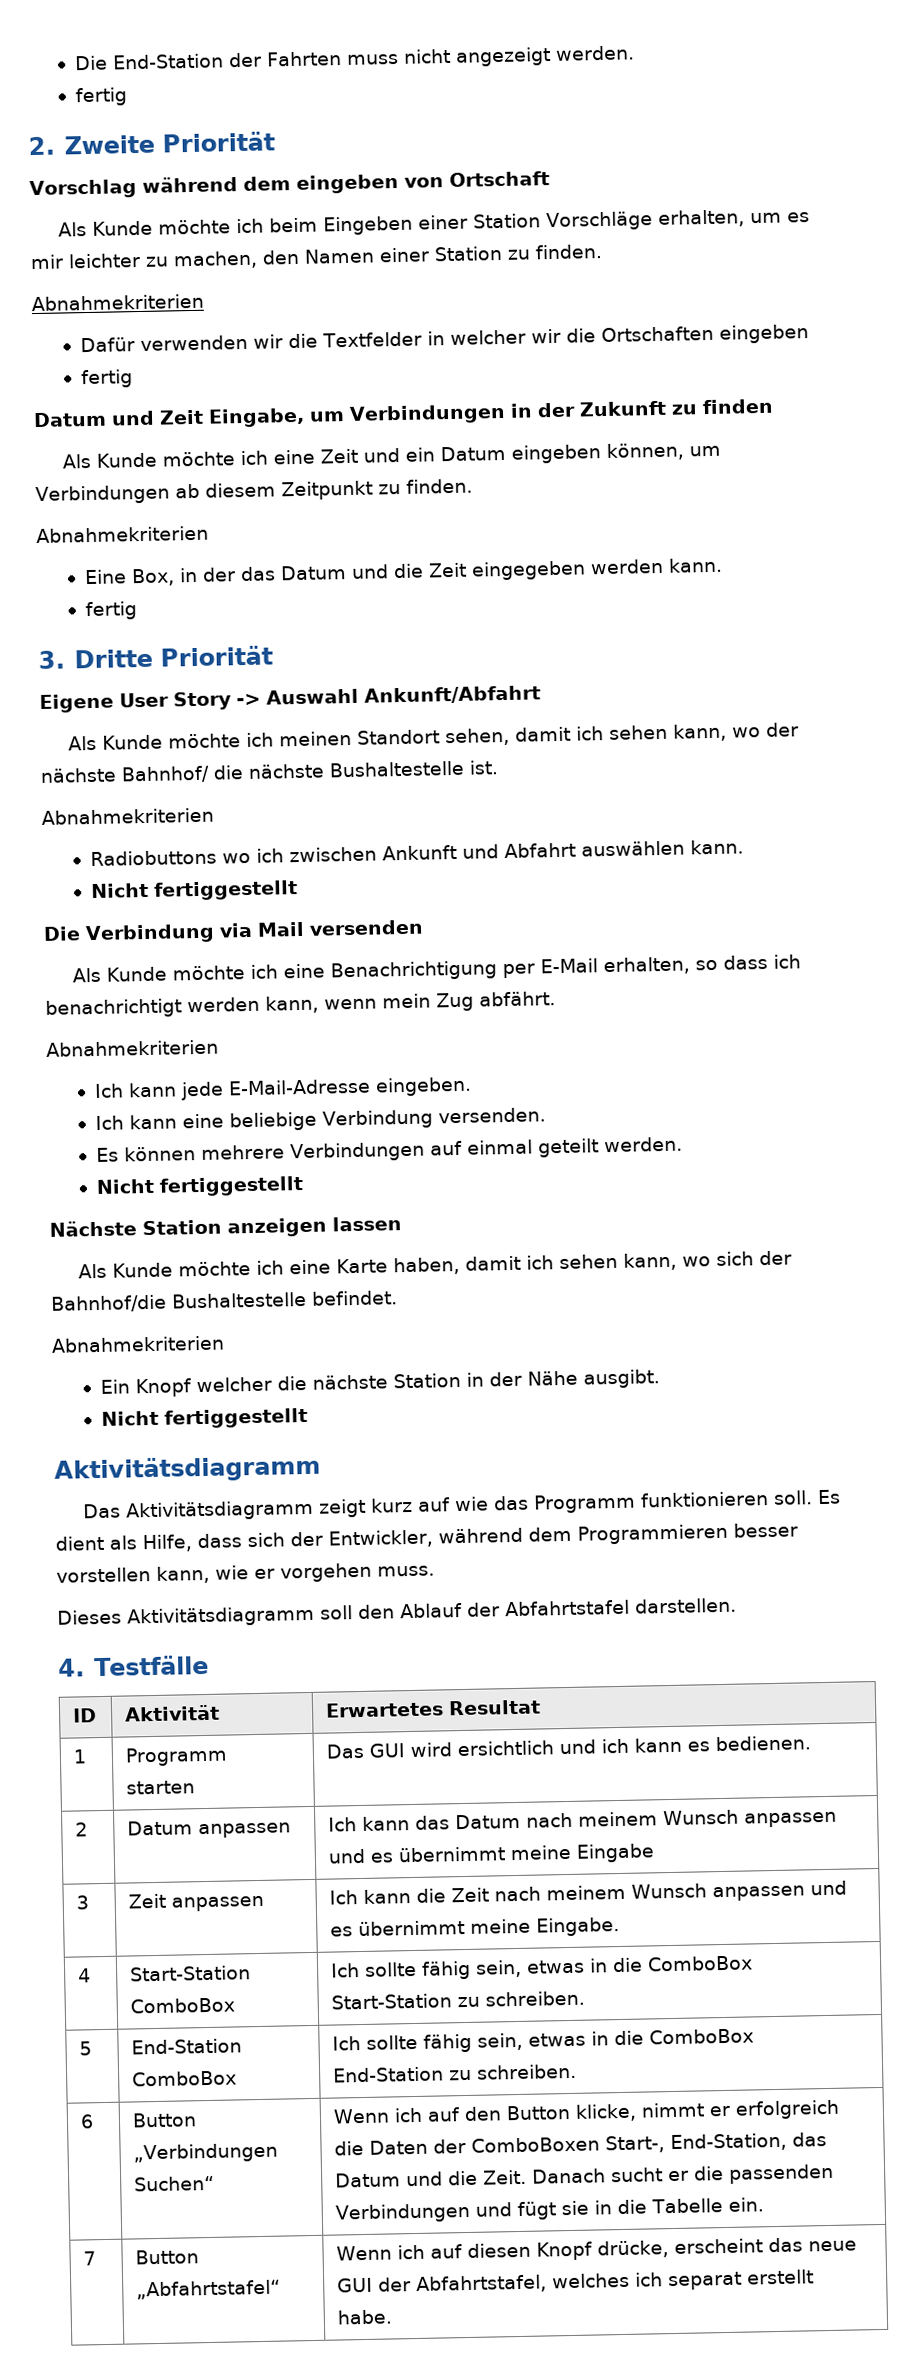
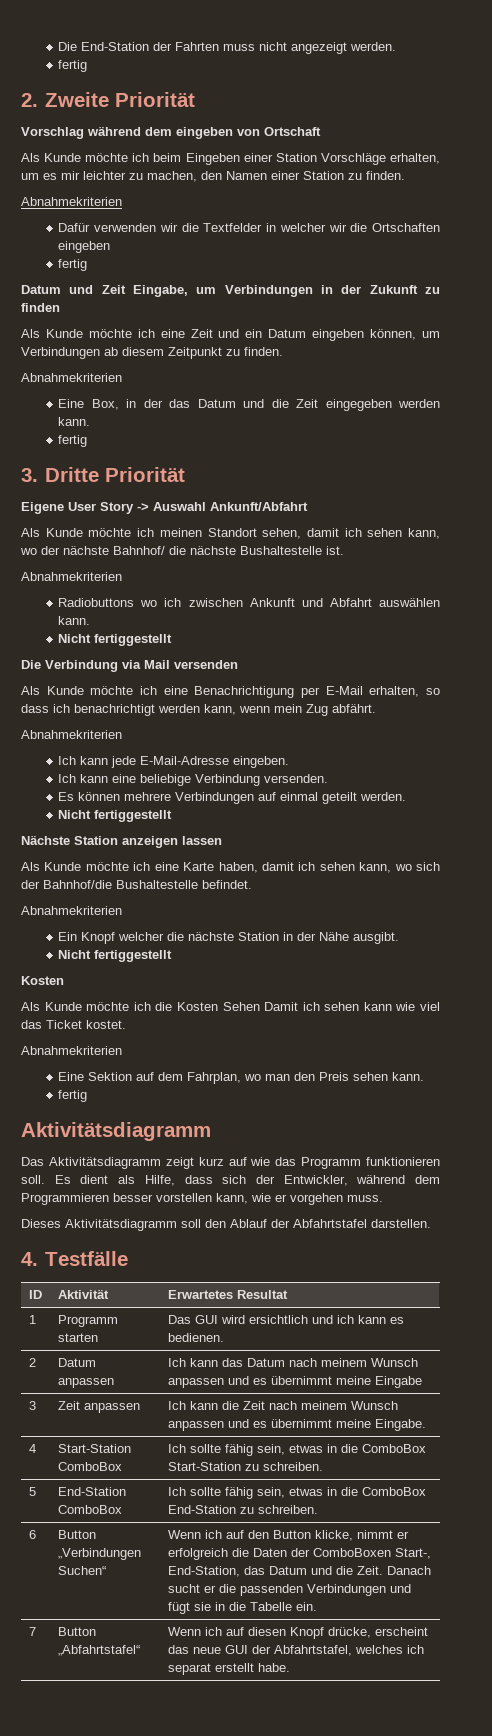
(308, 1418) none -> [21,976,64,985] [21,1002,440,1011] [21,1020,126,1029] [21,1046,122,1055] [58,1072,425,1084] [58,1090,88,1102] // Kosten // Als Kunde möchte ich die Kosten Sehen Damit ich sehen kann wie viel das Ticket kostet. // Abnahmekriterien // Eine Sektion auf dem Fahrplan, wo man den Preis sehen kann. // fertig

